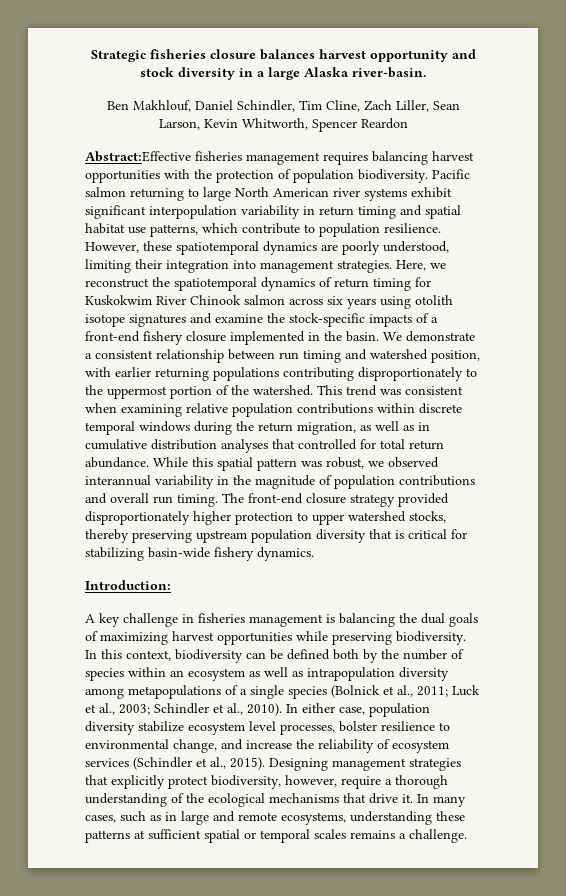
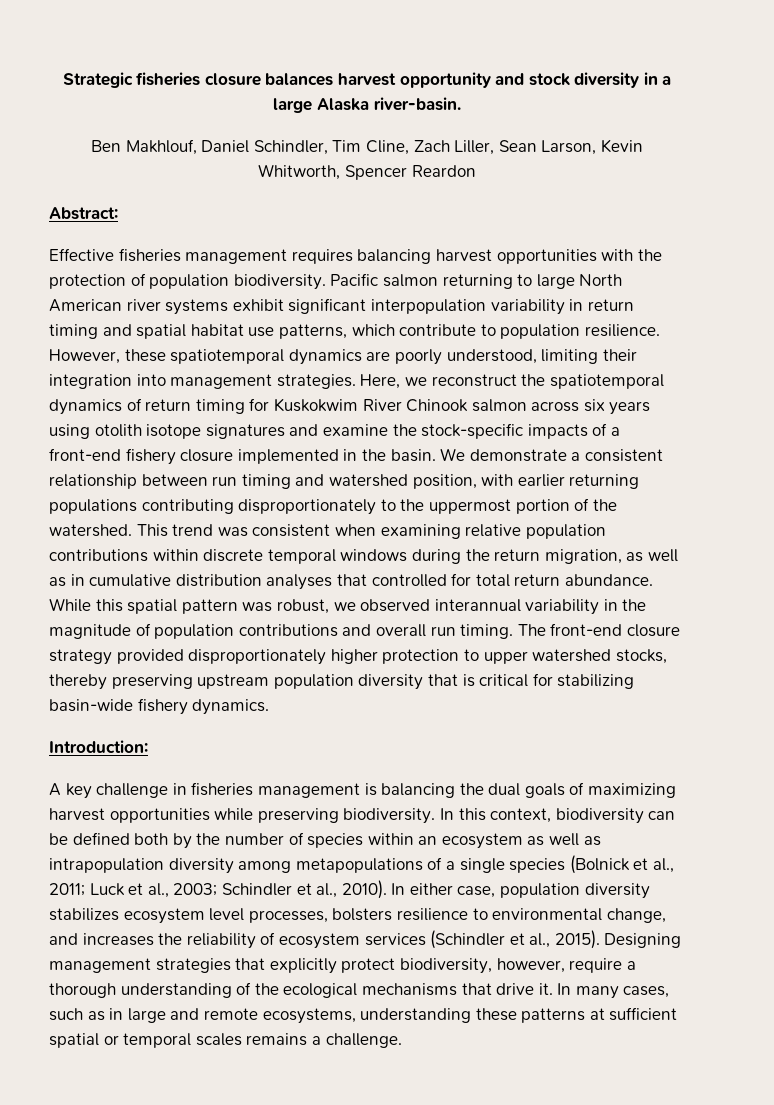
[85,151,191,162] Abstract:Effective -> [49,207,118,220] [49,248,114,261] Abstract: // Effective
[138,721,184,732] stabilize -> [49,908,119,921] stabilizes
[339,721,377,732] bolster -> [332,908,393,921] bolsters
[246,740,292,749] increase -> [82,933,154,946] increases

